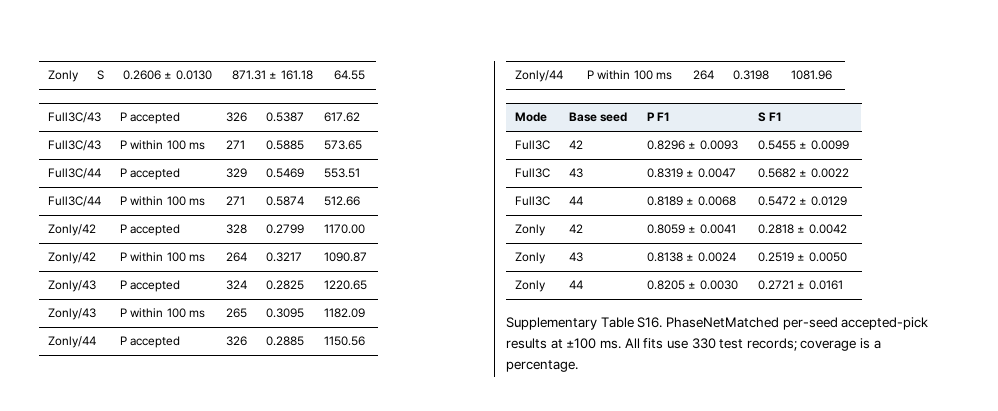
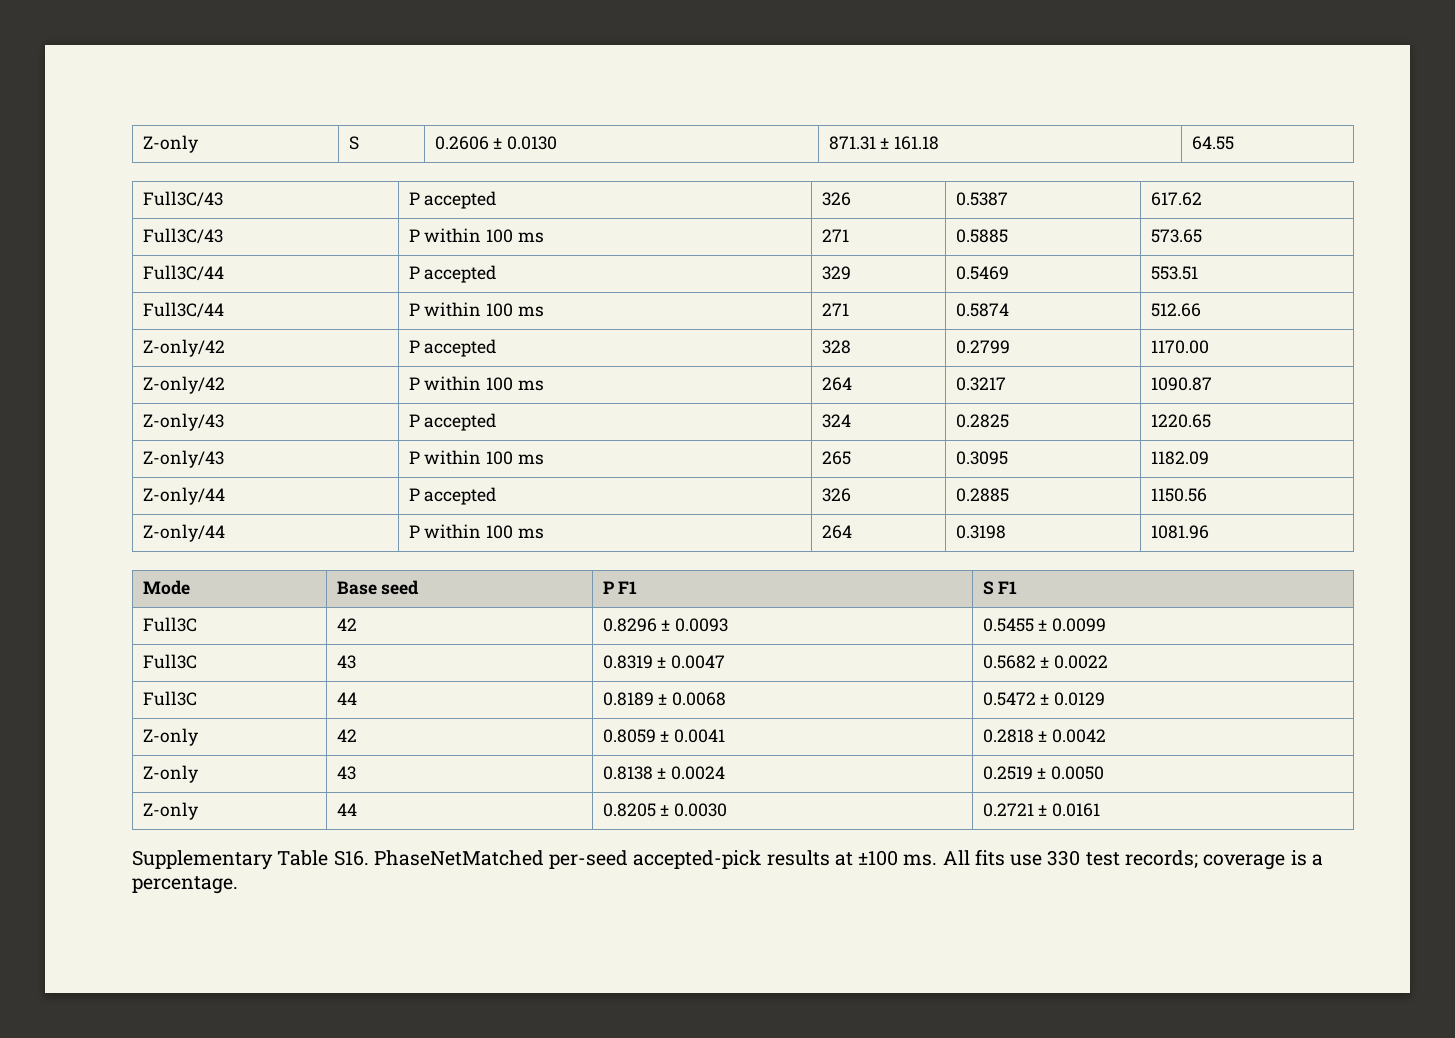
[48,70,80,82] Zonly -> [142,135,198,153] Z-only
[48,224,97,236] Zonly/42 -> [142,339,225,357] Z-only/42
[48,252,97,264] Zonly/42 -> [142,376,225,394] Z-only/42
[48,280,97,292] Zonly/43 -> [142,413,224,431] Z-only/43
[48,308,97,320] Zonly/43 -> [142,450,224,468] Z-only/43
[48,336,97,348] Zonly/44 -> [142,487,225,505] Z-only/44
[515,70,564,82] Zonly/44 -> [142,524,225,542] Z-only/44
[515,224,547,236] Zonly -> [142,728,198,746] Z-only
[515,252,547,264] Zonly -> [142,765,198,783] Z-only
[515,280,547,292] Zonly -> [142,802,198,820] Z-only

